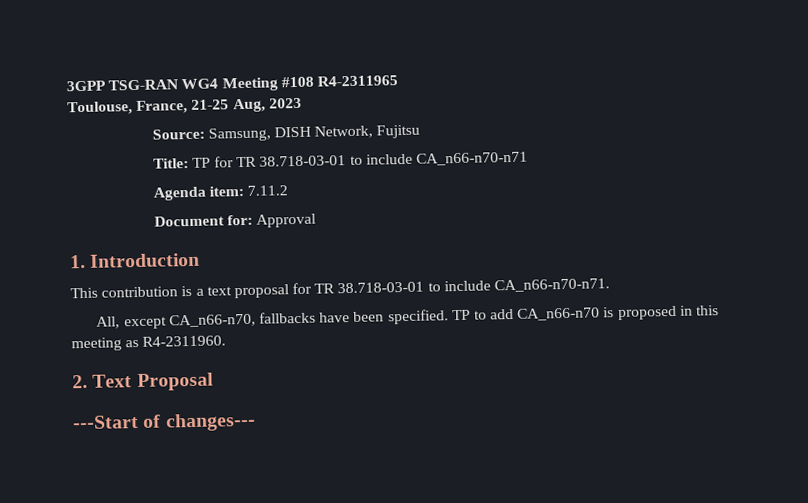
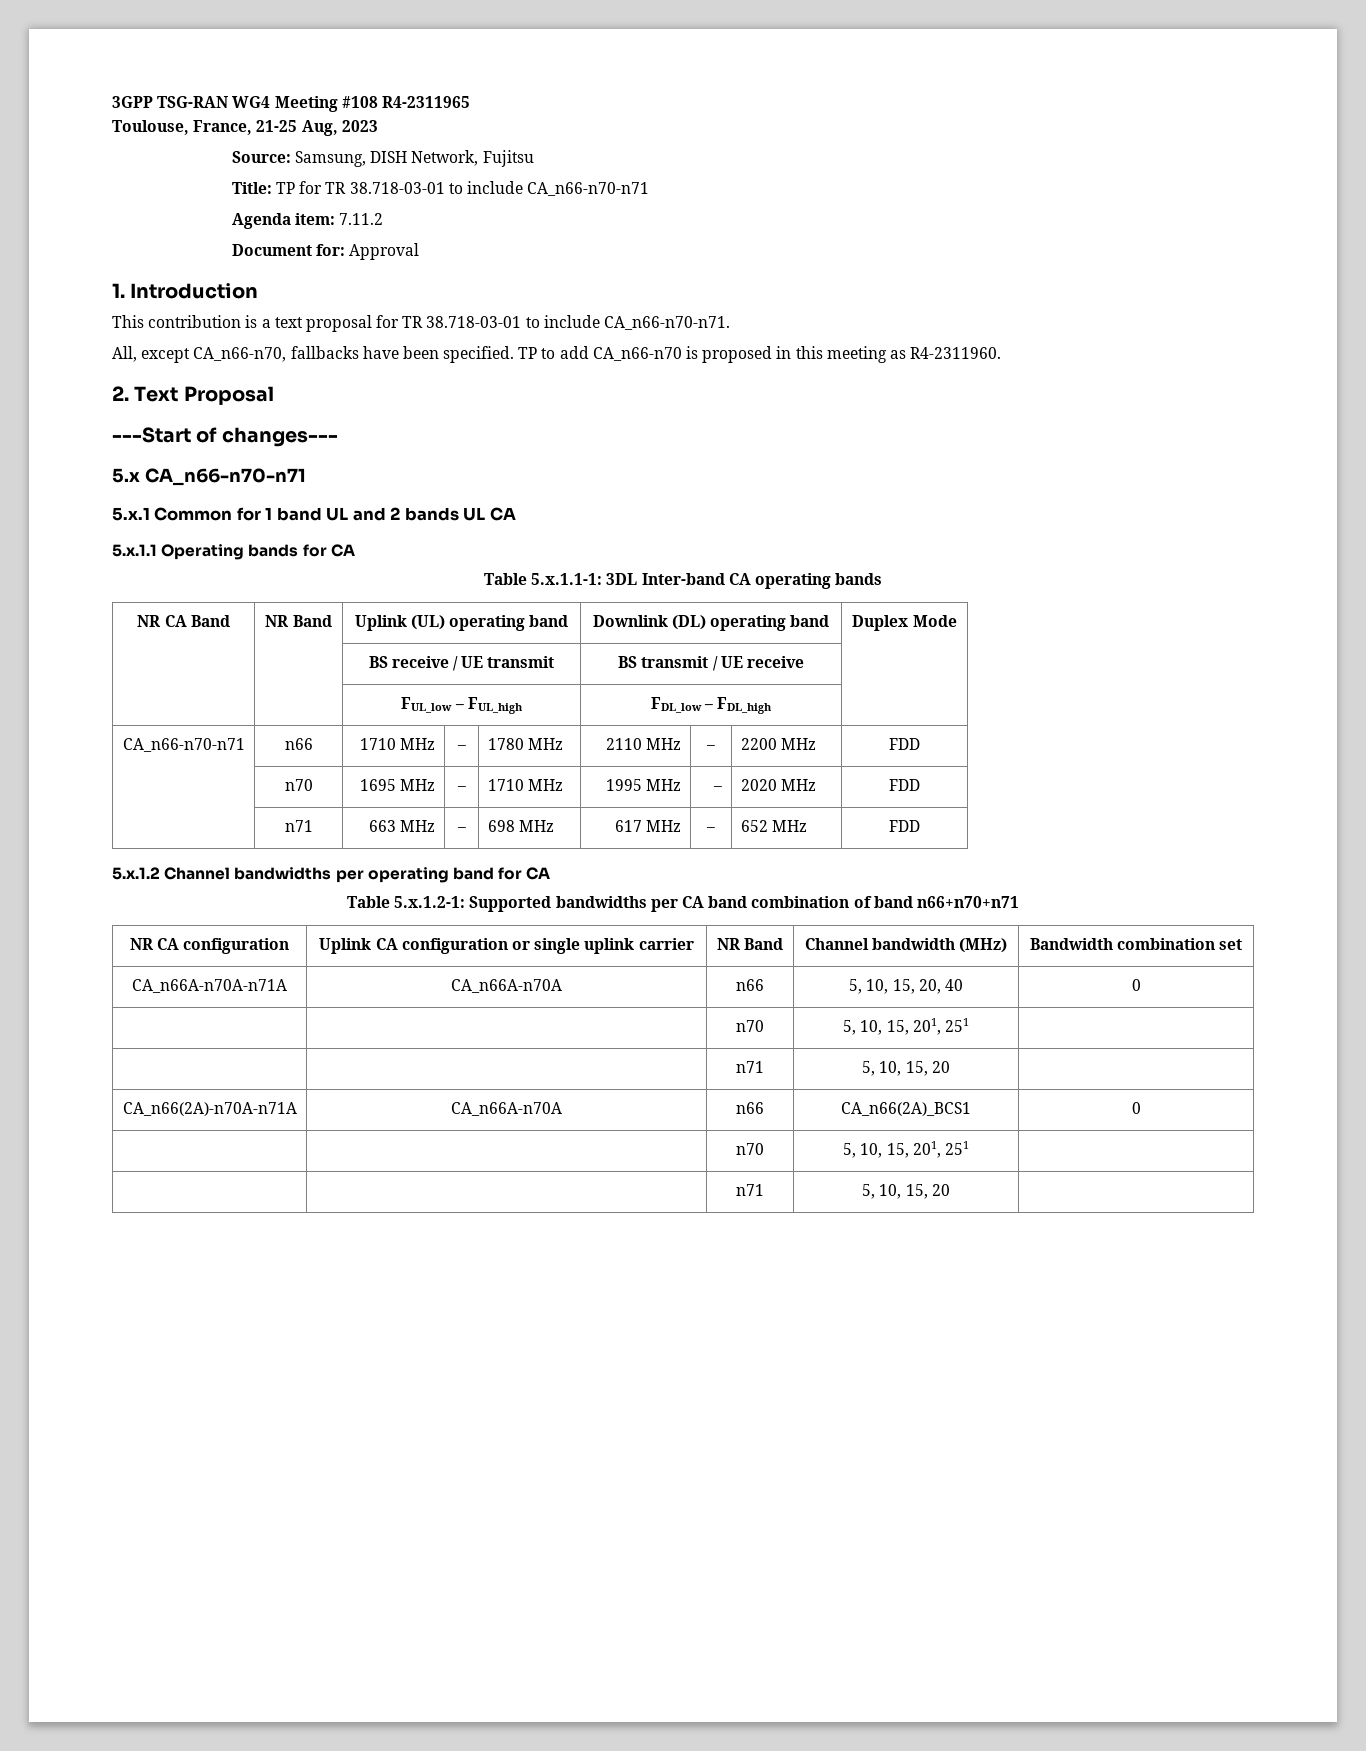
(256, 422) none -> [112,468,306,486] [112,507,516,521] [112,544,355,560] [483,573,883,589] [137,615,230,627] [265,615,332,627] [354,615,569,631] [592,615,830,631] [852,615,957,631] [368,656,555,671] [618,656,804,671] [401,697,523,714] [650,697,773,714] [122,738,245,752] [284,738,313,750] [360,738,436,750] [456,745,466,750] [487,738,563,750] [606,738,682,750] [706,745,715,750] [740,738,816,750] [889,738,920,750] [284,779,313,791] [360,779,436,791] [456,786,466,791] [487,779,563,791] [606,779,682,791] [713,786,723,791] [740,779,816,791] [889,779,920,791] [284,820,313,832] [369,820,436,832] [456,827,466,832] [487,820,554,832] [615,820,682,832] [706,827,715,832] [740,820,807,832] [889,820,920,832] [112,867,551,883] [347,896,1019,912] [129,938,290,954] [319,938,694,954] [716,938,784,950] [804,938,1008,953] [1029,938,1243,950] [132,979,287,993] [451,979,562,993] [736,979,764,991] [849,979,963,994] [1131,979,1141,991] [736,1020,764,1032] [843,1018,969,1035] [736,1061,764,1073] [862,1061,950,1076] [122,1102,297,1116] [451,1102,562,1116] [736,1102,764,1114] [841,1102,971,1116] [1131,1102,1141,1114] [736,1143,764,1155] [843,1141,969,1158] [736,1184,764,1196] [862,1184,950,1199] // 5.x CA_n66-n70-n71 // 5.x.1 Common for 1 band UL and 2 bands UL CA // 5.x.1.1 Operating bands for CA // Table 5.x.1.1-1: 3DL Inter-band CA operating bands // NR CA Band | NR Band | Uplink (UL) operating band | Downlink (DL) operating band | Duplex Mode // | | BS receive / UE transmit | BS transmit / UE receive | // | | FUL_low – FUL_high | FDL_low – FDL_high | // CA_n66-n70-n71 | n66 | 1710 MHz | – | 1780 MHz | 2110 MHz | – | 2200 MHz | FDD // | n70 | 1695 MHz | – | 1710 MHz | 1995 MHz | – | 2020 MHz | FDD // | n71 | 663 MHz | – | 698 MHz | 617 MHz | – | 652 MHz | FDD // 5.x.1.2 Channel bandwidths per operating band for CA // Table 5.x.1.2-1: Supported bandwidths per CA band combination of band n66+n70+n71 // NR CA configuration | Uplink CA configuration or single uplink carrier | NR Band | Channel bandwidth (MHz) | Bandwidth combination set // CA_n66A-n70A-n71A | CA_n66A-n70A | n66 | 5, 10, 15, 20, 40 | 0 // | | n70 | 5, 10, 15, 201, 251 | // | | n71 | 5, 10, 15, 20 | // CA_n66(2A)-n70A-n71A | CA_n66A-n70A | n66 | CA_n66(2A)_BCS1 | 0 // | | n70 | 5, 10, 15, 201, 251 | // | | n71 | 5, 10, 15, 20 |

